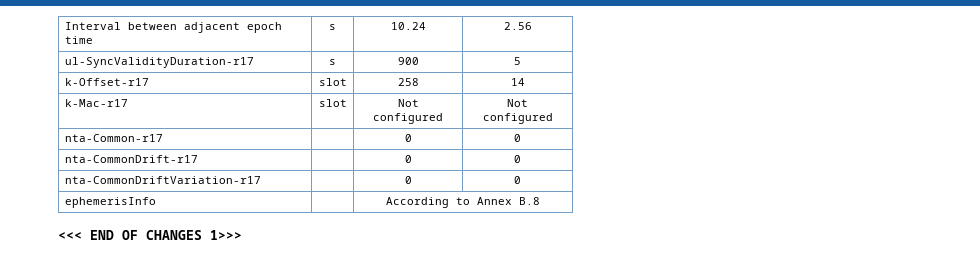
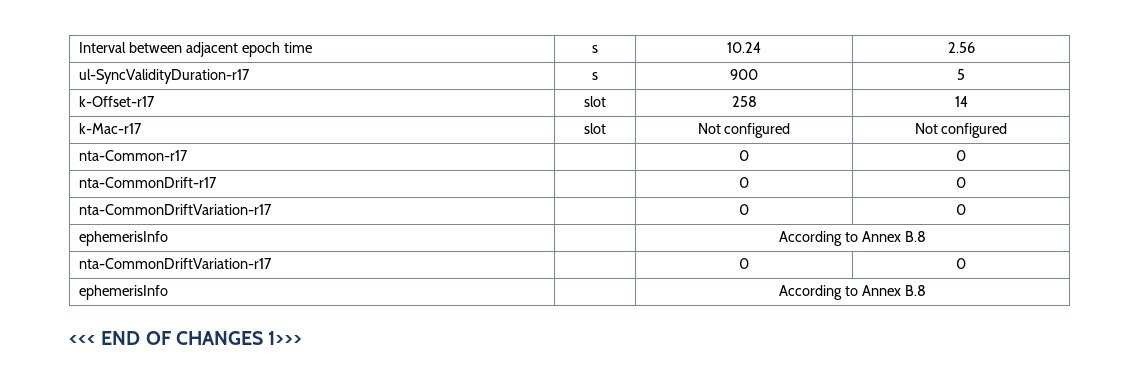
(540, 201) none -> [79,258,273,269] [739,258,749,269] [956,258,966,269] [79,285,169,300] [779,285,926,300] // nta-CommonDriftVariation-r17 | | 0 | 0 // ephemerisInfo | | According to Annex B.8

